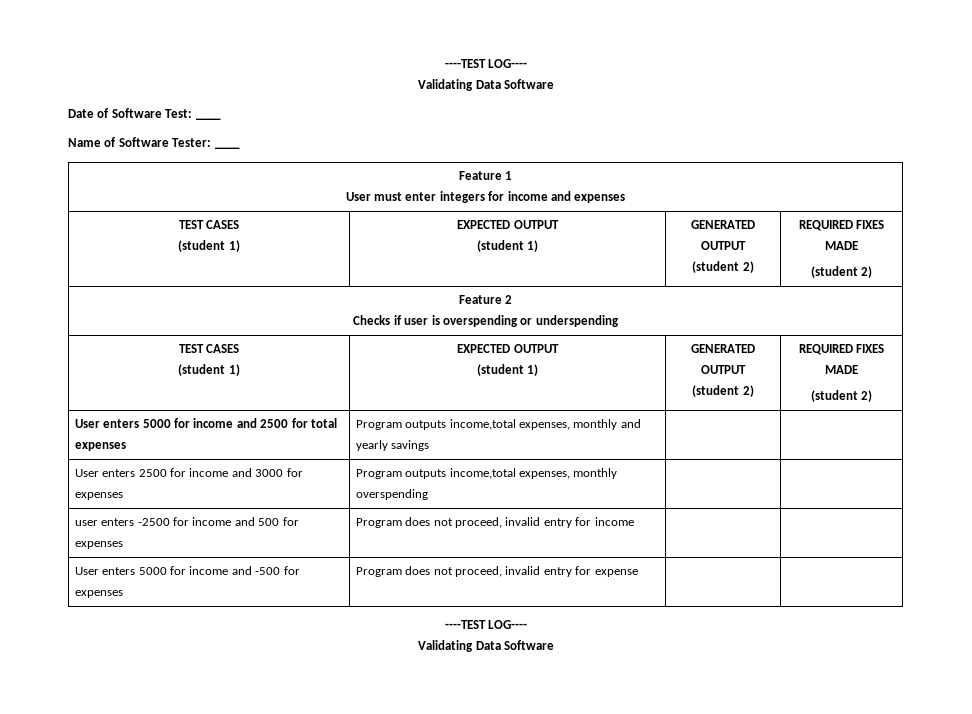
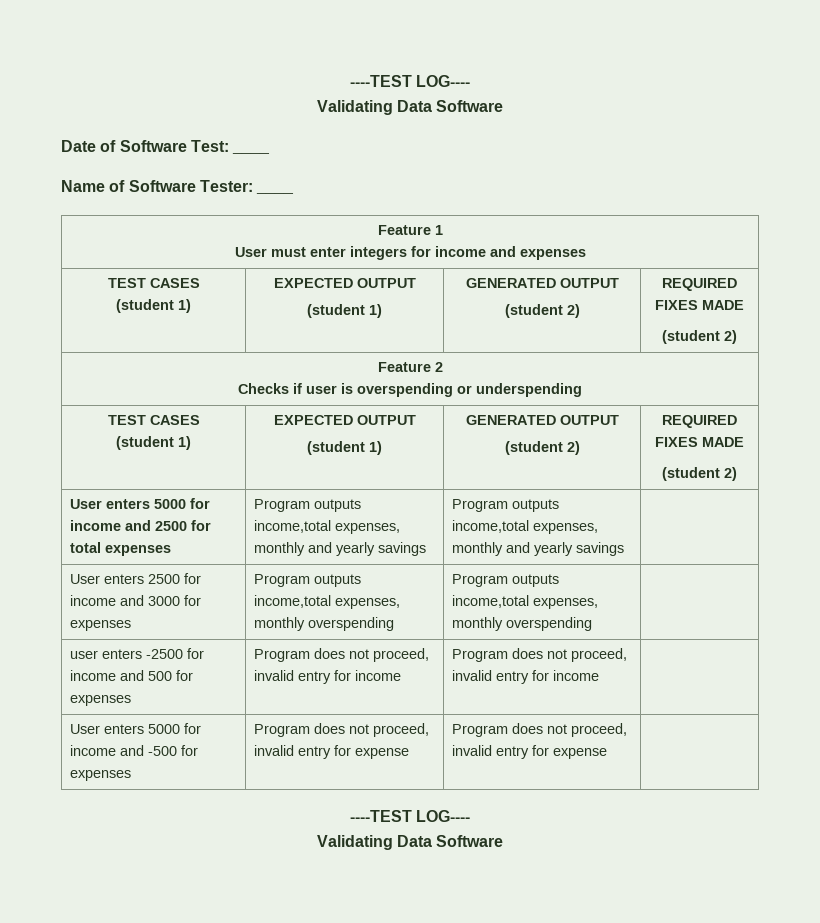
(430, 445) none -> [452,499,560,512] [452,520,599,534] [452,542,625,556] Program outputs income,total expenses, monthly and yearly savings
(428, 494) none -> [452,574,560,587] [452,595,599,609] [452,617,593,631] Program outputs income,total expenses, monthly overspending
(634, 521) none -> [452,648,628,662] [452,670,600,684] Program does not proceed, invalid entry for income
(638, 573) none -> [452,723,628,737] [452,745,608,759] Program does not proceed, invalid entry for expense

